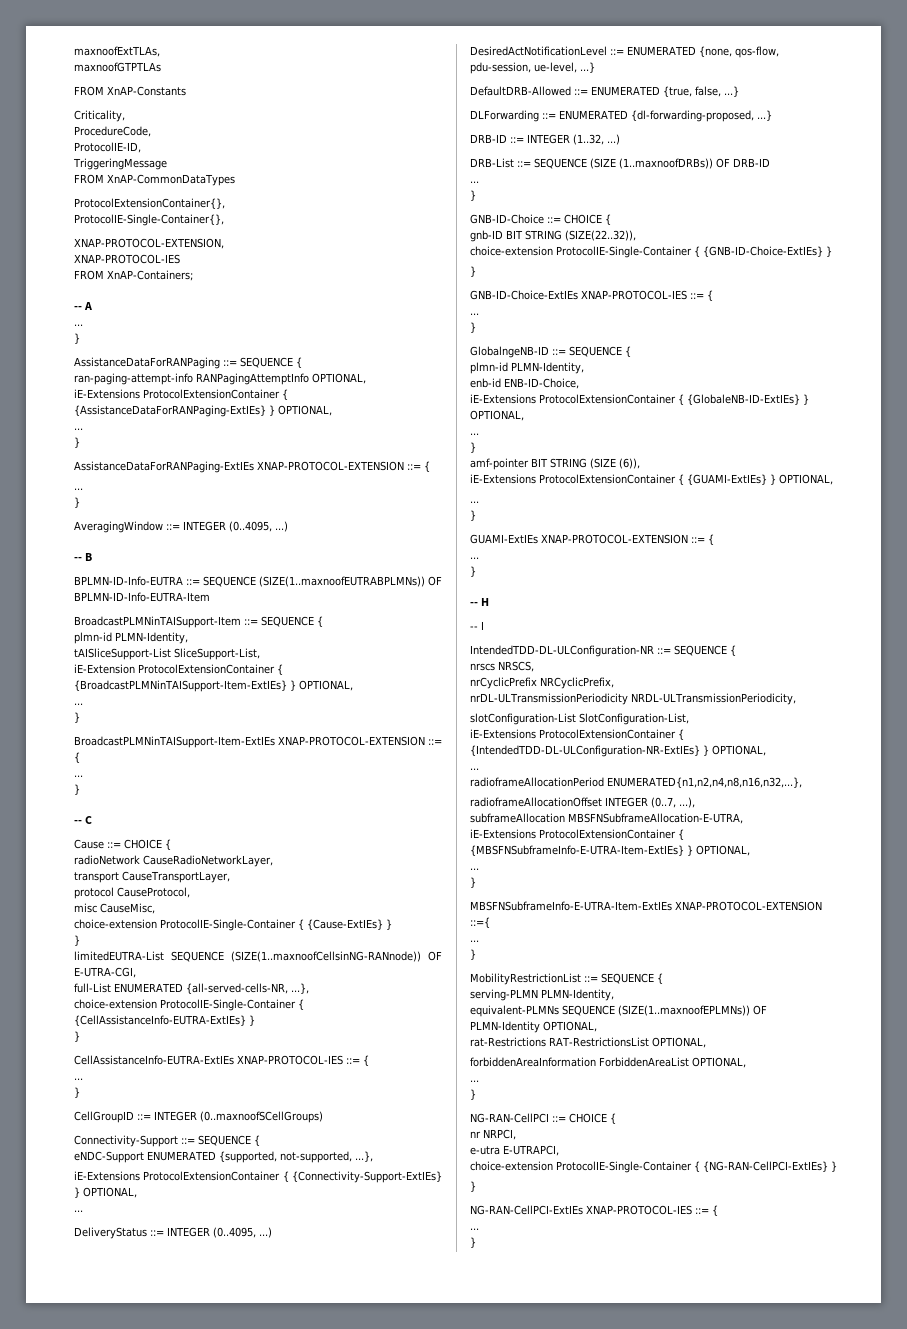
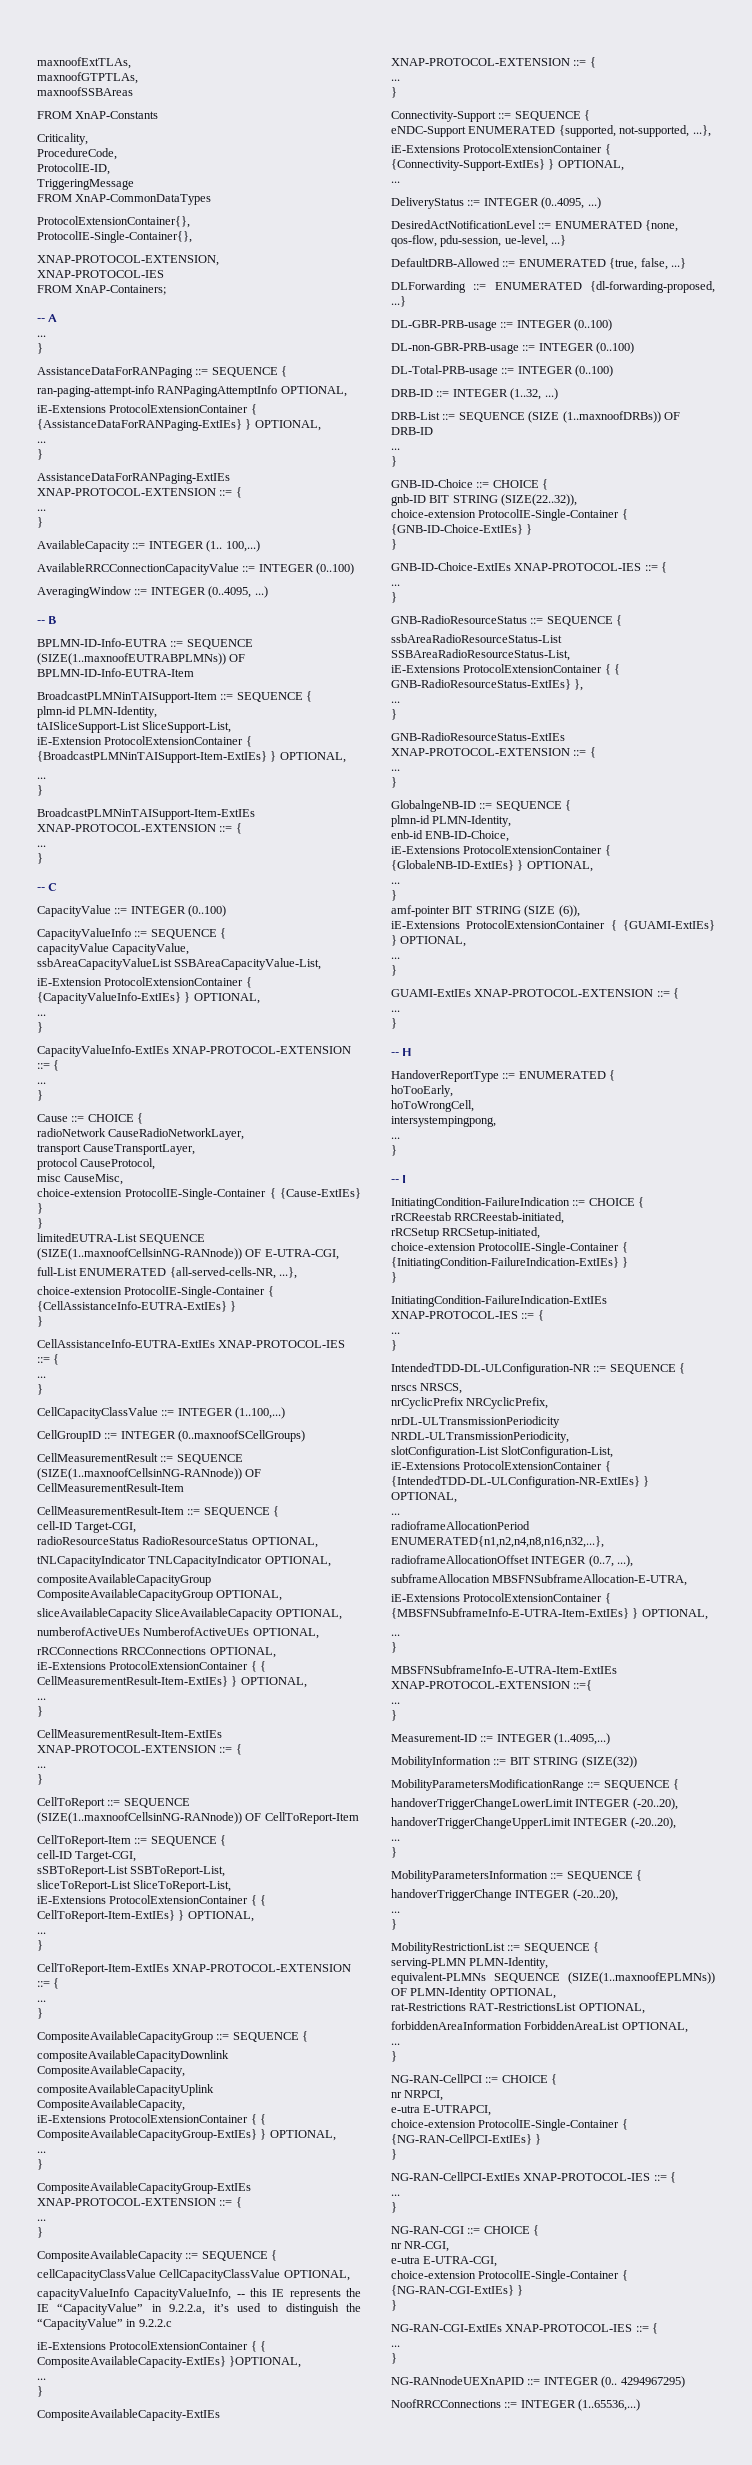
[74,62,161,72] maxnoofGTPTLAs -> [37,72,138,84] [37,87,133,96] maxnoofGTPTLAs, // maxnoofSSBAreas
(80, 502) none -> [37,540,260,552] [37,563,355,575] // AvailableCapacity ::= INTEGER (1.. 100,...) // AvailableRRCConnectionCapacityValue ::= INTEGER (0..100)
(93, 820) none -> [37,905,227,917] [37,928,227,940] [37,943,190,955] [37,958,322,970] [37,977,252,988] [37,992,260,1004] [37,1014,46,1016] [37,1022,43,1033] [37,1045,352,1057] [37,1060,60,1071] [37,1082,46,1084] [37,1090,43,1101] // CapacityValue ::= INTEGER (0..100) // CapacityValueInfo ::= SEQUENCE { // capacityValue CapacityValue, // ssbAreaCapacityValueList SSBAreaCapacityValue-List, // iE-Extension ProtocolExtensionContainer { {CapacityValueInfo-ExtIEs} } OPTIONAL, // ... // } // CapacityValueInfo-ExtIEs XNAP-PROTOCOL-EXTENSION ::= { // ... // }
(80, 1092) none -> [37,1407,286,1419] // CellCapacityClassValue ::= INTEGER (1..100,...)
(323, 1117) none -> [37,1453,243,1464] [37,1468,262,1480] [37,1483,184,1492] [37,1506,280,1517] [37,1521,137,1533] [37,1536,318,1548] [37,1555,331,1567] [37,1574,211,1586] [37,1589,283,1601] [37,1608,342,1620] [37,1627,319,1639] [37,1647,276,1658] [37,1661,267,1672] [37,1676,307,1688] [37,1698,46,1700] [37,1706,43,1717] [37,1729,222,1738] [37,1744,242,1755] [37,1766,46,1768] [37,1774,43,1785] [37,1797,190,1809] [37,1812,359,1824] [37,1835,227,1847] [37,1850,137,1862] [37,1866,226,1877] [37,1880,232,1892] [37,1895,267,1906] [37,1910,254,1922] [37,1932,46,1934] [37,1940,43,1951] [37,1963,352,1975] [37,1978,60,1989] [37,2000,46,2002] [37,2008,43,2019] [37,2031,309,2043] [37,2050,229,2062] [37,2065,185,2077] [37,2084,214,2096] [37,2099,185,2111] [37,2114,267,2125] [37,2129,336,2141] [37,2151,46,2153] [37,2159,43,2170] [37,2182,251,2194] [37,2197,242,2208] [37,2219,46,2221] [37,2227,43,2238] [37,2250,278,2262] [37,2269,350,2281] [37,2288,361,2300] [37,2303,361,2315] [37,2318,172,2330] [37,2341,267,2352] [37,2356,302,2368] [37,2378,46,2380] [37,2386,43,2397] [37,2409,220,2421] [391,57,596,68] [391,79,400,81] [391,87,397,98] // CellMeasurementResult ::= SEQUENCE (SIZE(1..maxnoofCellsinNG-RANnode)) OF CellMeasurementResult-Item // CellMeasurementResult-Item ::= SEQUENCE { // cell-ID Target-CGI, // radioResourceStatus RadioResourceStatus OPTIONAL, // tNLCapacityIndicator TNLCapacityIndicator OPTIONAL, // compositeAvailableCapacityGroup CompositeAvailableCapacityGroup OPTIONAL, // sliceAvailableCapacity SliceAvailableCapacity OPTIONAL, // numberofActiveUEs NumberofActiveUEs OPTIONAL, // rRCConnections RRCConnections OPTIONAL, // iE-Extensions ProtocolExtensionContainer { { CellMeasurementResult-Item-ExtIEs} } OPTIONAL, // ... // } // CellMeasurementResult-Item-ExtIEs XNAP-PROTOCOL-EXTENSION ::= { // ... // } // CellToReport ::= SEQUENCE (SIZE(1..maxnoofCellsinNG-RANnode)) OF CellToReport-Item // CellToReport-Item ::= SEQUENCE { // cell-ID Target-CGI, // sSBToReport-List SSBToReport-List, // sliceToReport-List SliceToReport-List, // iE-Extensions ProtocolExtensionContainer { { CellToReport-Item-ExtIEs} } OPTIONAL, // ... // } // CellToReport-Item-ExtIEs XNAP-PROTOCOL-EXTENSION ::= { // ... // } // CompositeAvailableCapacityGroup ::= SEQUENCE { // compositeAvailableCapacityDownlink CompositeAvailableCapacity, // compositeAvailableCapacityUplink CompositeAvailableCapacity, // iE-Extensions ProtocolExtensionContainer { { CompositeAvailableCapacityGroup-ExtIEs} } OPTIONAL, // ... // } // CompositeAvailableCapacityGroup-ExtIEs XNAP-PROTOCOL-EXTENSION ::= { // ... // } // CompositeAvailableCapacity ::= SEQUENCE { // cellCapacityClassValue CellCapacityClassValue OPTIONAL, // capacityValueInfo CapacityValueInfo, -- this IE represents the IE “CapacityValue” in 9.2.2.a, it’s used to distinguish the “CapacityValue” in 9.2.2.c // iE-Extensions ProtocolExtensionContainer { { CompositeAvailableCapacity-ExtIEs} }OPTIONAL, // ... // } // CompositeAvailableCapacity-ExtIEs XNAP-PROTOCOL-EXTENSION ::= { // ... // }
(772, 115) none -> [391,319,613,331] [391,342,635,354] [391,365,614,377] // DL-GBR-PRB-usage ::= INTEGER (0..100) // DL-non-GBR-PRB-usage ::= INTEGER (0..100) // DL-Total-PRB-usage ::= INTEGER (0..100)
(476, 327) none -> [391,615,623,626] [391,634,562,643] [391,649,570,661] [391,664,621,675] [391,679,584,691] [391,701,400,703] [391,709,397,720] [391,732,565,741] [391,747,596,758] [391,769,400,771] [391,777,397,788] // GNB-RadioResourceStatus ::= SEQUENCE { // ssbAreaRadioResourceStatus-List SSBAreaRadioResourceStatus-List, // iE-Extensions ProtocolExtensionContainer { { GNB-RadioResourceStatus-ExtIEs} }, // ... // } // GNB-RadioResourceStatus-ExtIEs XNAP-PROTOCOL-EXTENSION ::= { // ... // }
[470,621,484,630] -- I -> [391,1070,616,1082] [391,1085,453,1097] [391,1100,474,1112] [391,1116,496,1127] [391,1137,400,1139] [391,1145,397,1156] [391,1175,407,1183] [391,1197,645,1209] [391,1212,565,1224] [391,1227,541,1239] [391,1242,628,1254] [391,1257,629,1269] [391,1272,397,1283] [391,1295,607,1307] [391,1310,544,1321] [391,1332,400,1334] [391,1340,397,1351] HandoverReportType ::= ENUMERATED { // hoTooEarly, // hoToWrongCell, // intersystempingpong, // ... // } // -- I // InitiatingCondition-FailureIndication ::= CHOICE { // rRCReestab RRCReestab-initiated, // rRCSetup RRCSetup-initiated, // choice-extension ProtocolIE-Single-Container { {InitiatingCondition-FailureIndication-ExtIEs} } // } // InitiatingCondition-FailureIndication-ExtIEs XNAP-PROTOCOL-IES ::= { // ... // }
(476, 954) none -> [391,1733,611,1745] [391,1756,637,1768] [391,1779,680,1791] [391,1798,678,1810] [391,1817,676,1829] [391,1839,400,1841] [391,1847,397,1858] [391,1870,643,1882] [391,1889,618,1901] [391,1911,400,1913] [391,1919,397,1930] // Measurement-ID ::= INTEGER (1..4095,...) // MobilityInformation ::= BIT STRING (SIZE(32)) // MobilityParametersModificationRange ::= SEQUENCE { // handoverTriggerChangeLowerLimit INTEGER (-20..20), // handoverTriggerChangeUpperLimit INTEGER (-20..20), // ... // } // MobilityParametersInformation ::= SEQUENCE { // handoverTriggerChange INTEGER (-20..20), // ... // }
(476, 1242) none -> [391,2225,540,2236] [391,2241,450,2252] [391,2256,498,2267] [391,2270,628,2282] [391,2285,524,2296] [391,2300,397,2311] [391,2323,659,2334] [391,2345,400,2347] [391,2353,397,2364] [391,2376,685,2388] [391,2399,641,2411] // NG-RAN-CGI ::= CHOICE { // nr NR-CGI, // e-utra E-UTRA-CGI, // choice-extension ProtocolIE-Single-Container { {NG-RAN-CGI-ExtIEs} } // } // NG-RAN-CGI-ExtIEs XNAP-PROTOCOL-IES ::= { // ... // } // NG-RANnodeUEXnAPID ::= INTEGER (0.. 4294967295) // NoofRRCConnections ::= INTEGER (1..65536,...)

